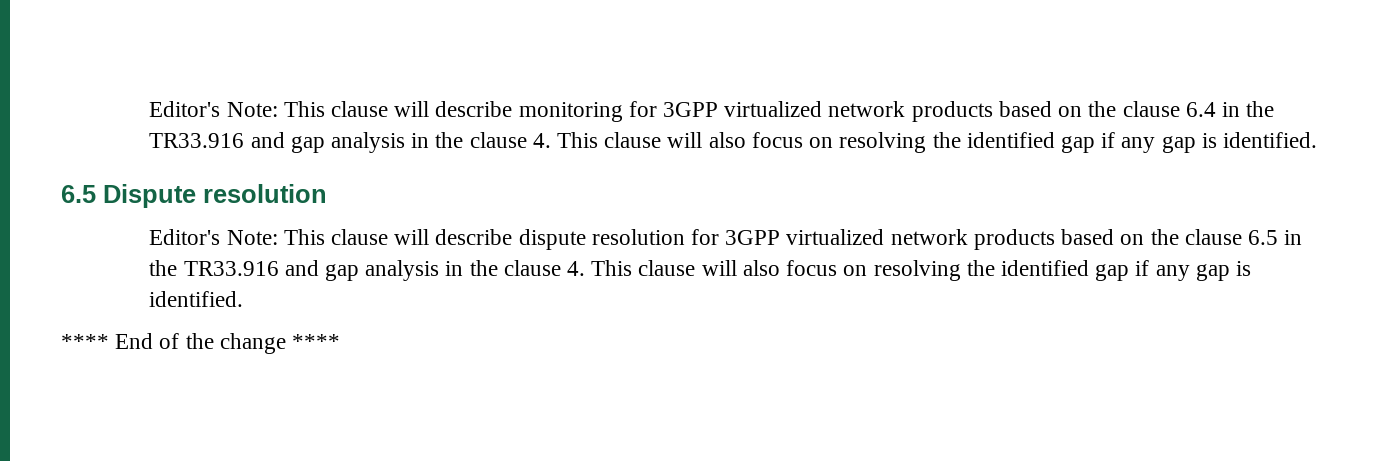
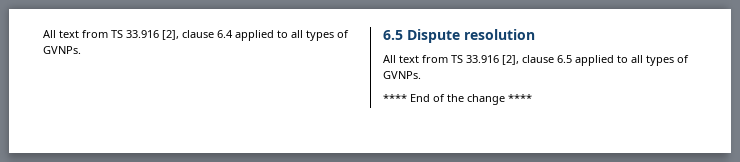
[149,101,1275,122] [149,132,1317,153] [61,184,327,208] [149,229,1303,250] [149,260,1251,281] [149,291,244,307] Editor's Note: This clause will describe monitoring for 3GPP virtualized network products based on the clause 6.4 in the TR33.916 and gap analysis in the clause 4. This clause will also focus on resolving the identified gap if any gap is identified. // 6.5 Dispute resolution // Editor's Note: This clause will describe dispute resolution for 3GPP virtualized network products based on the clause 6.5 in the TR33.916 and gap analysis in the clause 4. This clause will also focus on resolving the identified gap if any gap is identified. -> [43,30,349,41] [43,46,81,54] [383,29,535,43] [383,55,689,66] [383,71,421,79] All text from TS 33.916 [2], clause 6.4 applied to all types of GVNPs. // 6.5 Dispute resolution // All text from TS 33.916 [2], clause 6.5 applied to all types of GVNPs.

